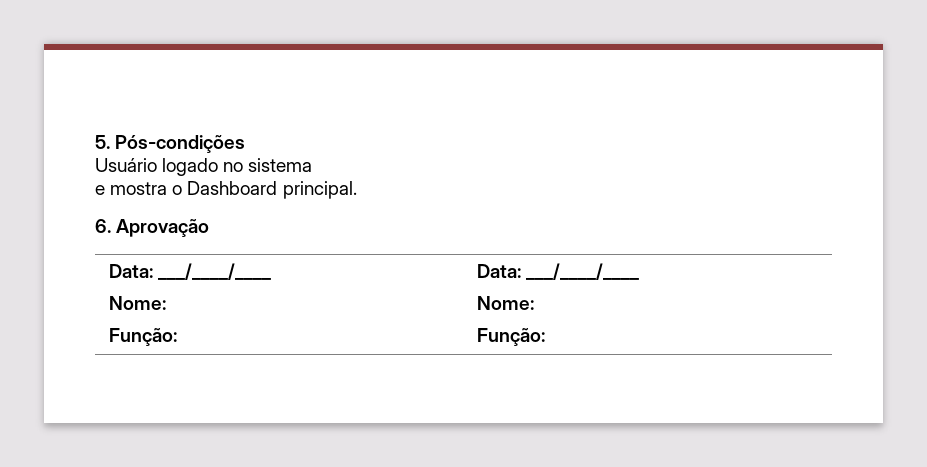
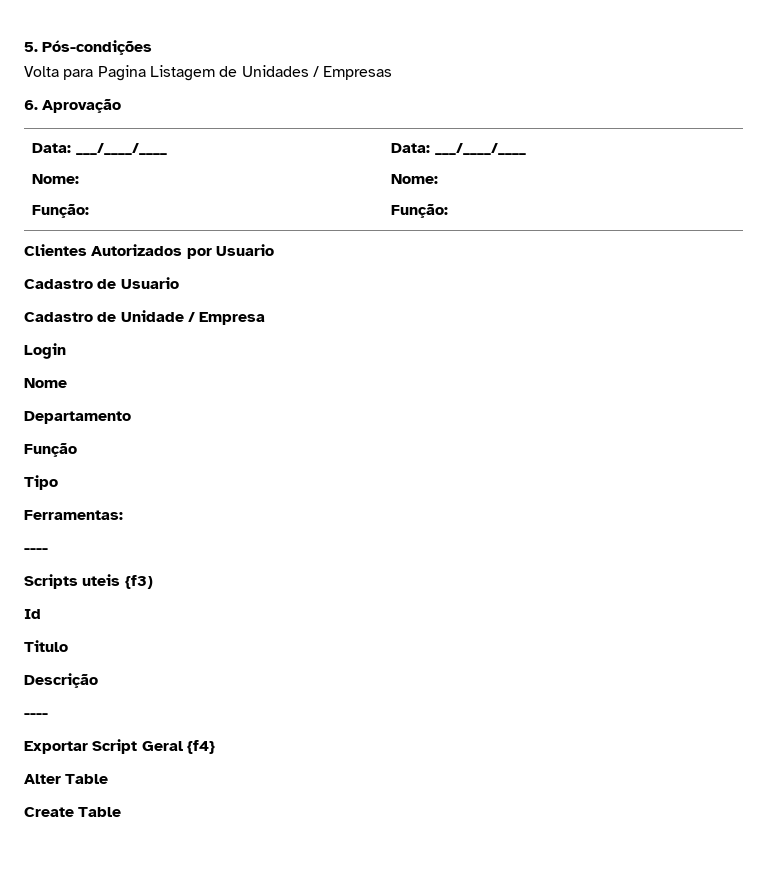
[95,158,313,176] [95,181,357,199] Usuário logado no sistema // e mostra o Dashboard principal. -> [24,65,393,81] Volta para Pagina Listagem de Unidades / Empresas
(545, 337) none -> [24,244,274,259] [24,277,179,289] [24,310,266,325] [24,343,66,359] [24,378,67,388] [24,411,131,424] [24,443,77,457] [24,475,58,490] [24,510,123,520] [24,548,48,553] [24,574,153,589] [24,609,41,619] [24,640,68,652] [24,673,98,688] [24,713,48,718] [24,739,215,754] [24,774,109,784] [24,807,122,817] // Clientes Autorizados por Usuario // Cadastro de Usuario // Cadastro de Unidade / Empresa // Login // Nome // Departamento // Função // Tipo // Ferramentas: // ---- // Scripts uteis {f3) // Id // Titulo // Descrição // ---- // Exportar Script Geral {f4} // Alter Table // Create Table

